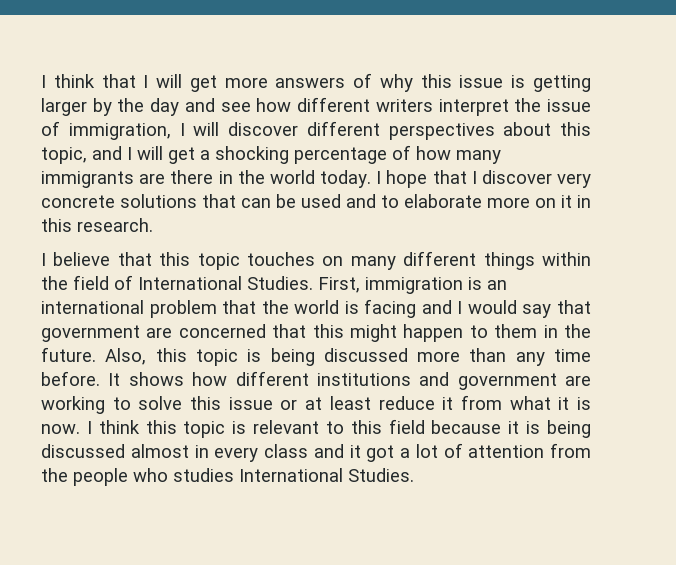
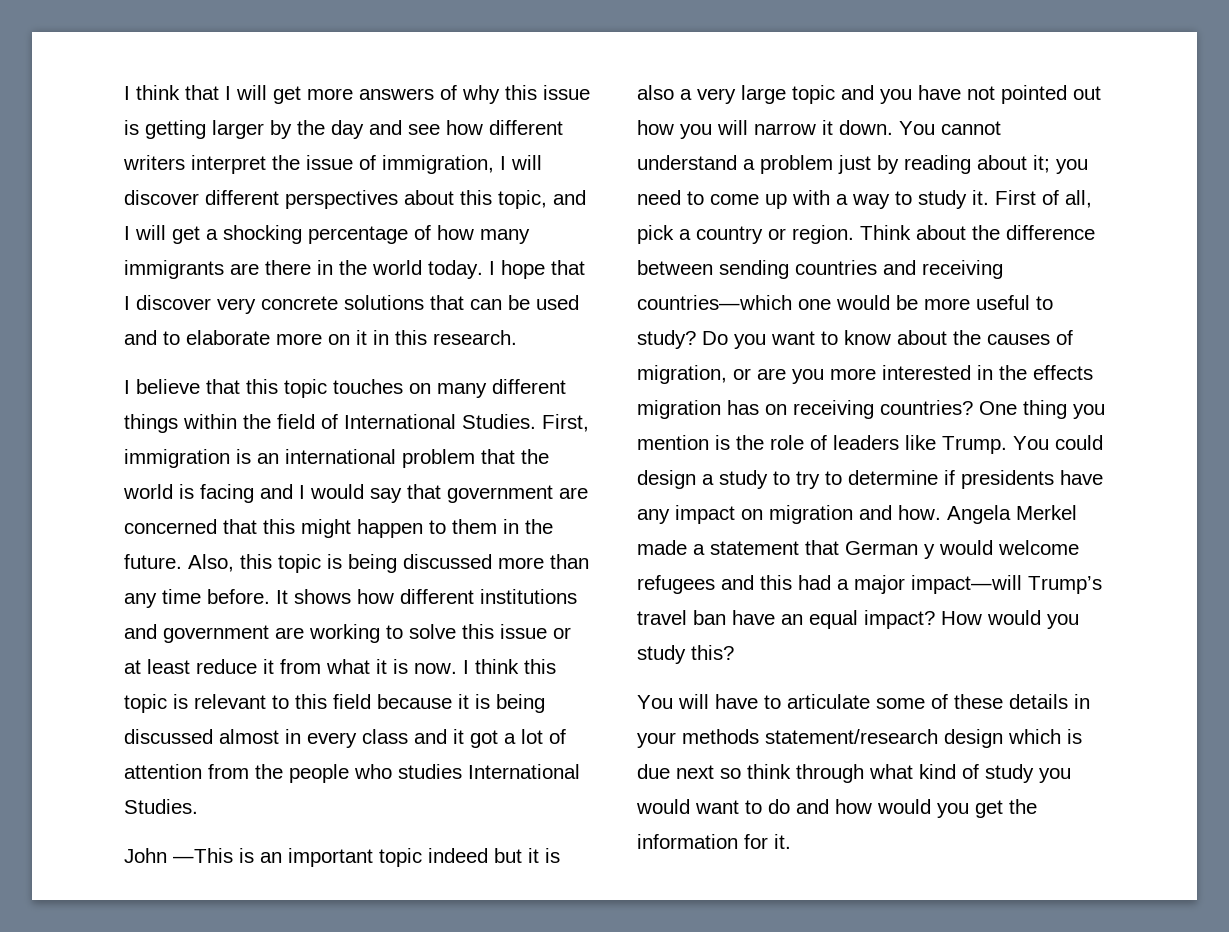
(414, 475) none -> [124,848,560,867] [637,85,1101,104] [637,120,1001,139] [637,155,1088,174] [637,190,1092,209] [637,225,1095,244] [637,260,1003,279] [637,295,1053,310] [637,330,1073,349] [637,365,1093,384] [637,400,1105,419] [637,435,1103,454] [637,470,1103,489] [637,505,1077,524] [637,540,1079,559] [637,575,1102,594] [637,610,1079,629] [637,645,734,664] [637,694,1090,709] [637,729,1082,748] [637,764,1071,783] [636,799,1037,818] [637,834,791,849] // John —This is an important topic indeed but it is also a very large topic and you have not pointed out how you will narrow it down. You cannot understand a problem just by reading about it; you need to come up with a way to study it. First of all, pick a country or region. Think about the difference between sending countries and receiving countries—which one would be more useful to study? Do you want to know about the causes of migration, or are you more interested in the effects migration has on receiving countries? One thing you mention is the role of leaders like Trump. You could design a study to try to determine if presidents have any impact on migration and how. Angela Merkel made a statement that German y would welcome refugees and this had a major impact—will Trump’s travel ban have an equal impact? How would you study this? // You will have to articulate some of these details in your methods statement/research design which is due next so think through what kind of study you would want to do and how would you get the information for it.

